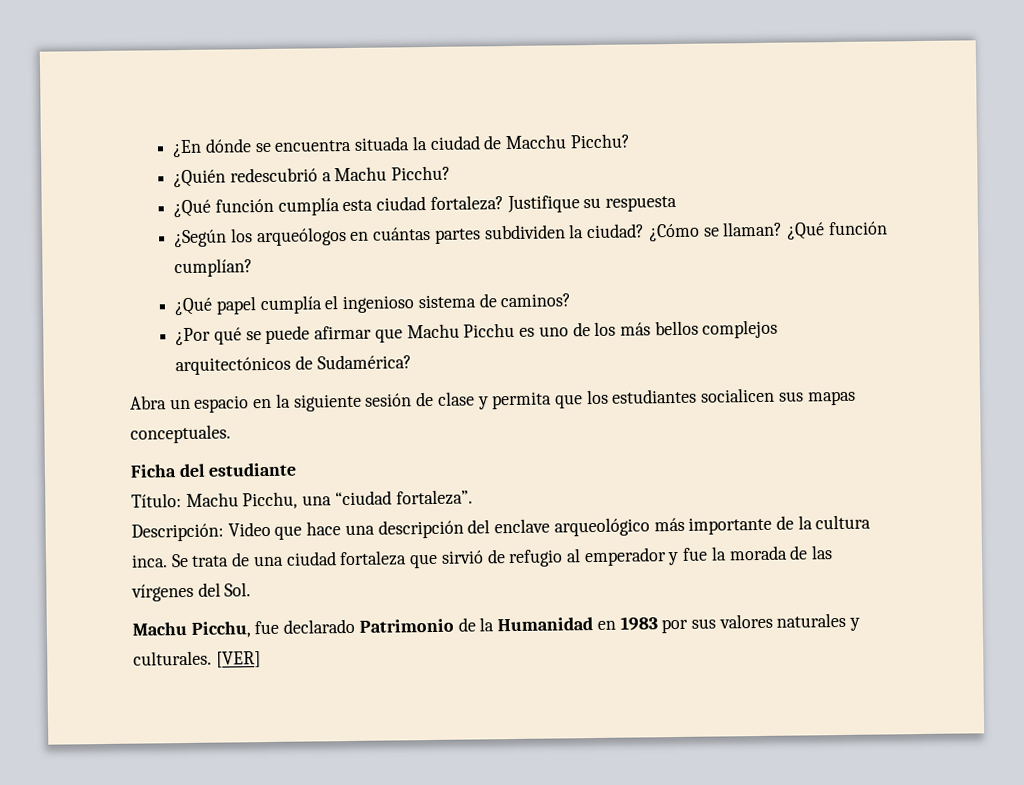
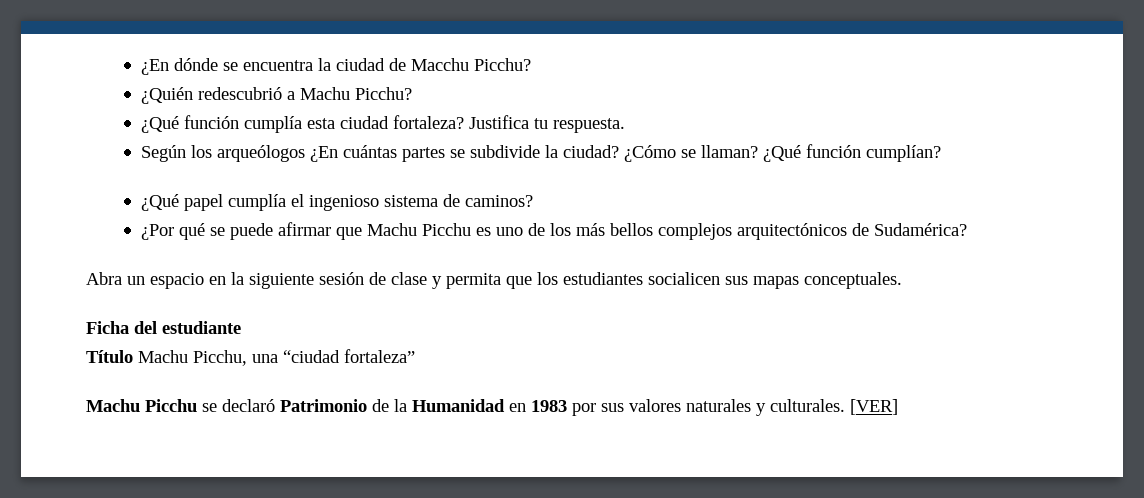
[354,136,411,151] situada -> (314, 65) none
[506,195,678,214] [173,229,228,248] Justifique su respuesta // ¿Según -> [469,115,626,133] [141,145,187,162] Justifica tu respuesta. // Según
[350,231,370,241] en -> [310,146,339,162] ¿En
[483,224,566,240] subdividen -> [450,145,541,158] se subdivide
[131,493,182,508] Título: -> [86,350,133,363] Título
[395,489,473,506] [131,514,872,542] [131,545,834,569] [131,582,252,602] [132,618,356,638] fortaleza”. // Descripción: Video que hace una descripción del enclave arqueológico más importante de la cultura inca. Se trata de una ciudad fortaleza que sirvió de refugio al emperador y fue la morada de las vírgenes del Sol. // Machu Picchu, fue declarado -> [344,349,415,363] [86,399,275,412] fortaleza” // Machu Picchu se declaró

